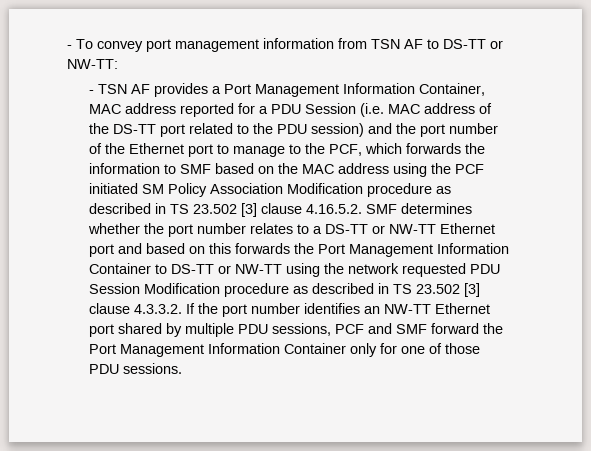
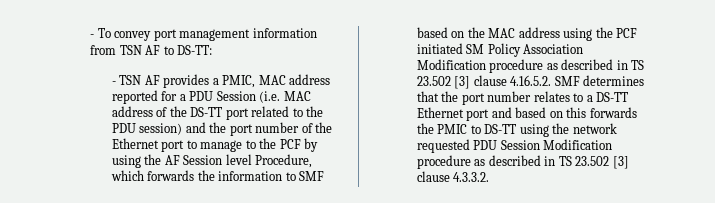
[443,39,504,49] [67,59,119,69] DS-TT or NW-TT: -> [177,45,213,55] DS-TT:
[223,83,485,97] Port Management Information Container, -> [222,75,256,88] PMIC,
[328,144,362,156] PCF, -> [279,138,319,152] [111,154,313,168] PCF by using the AF Session level Procedure,
[87,223,140,234] whether -> [416,91,439,102] that
[371,224,436,234] or NW-TT -> (629, 97) none
[317,243,509,257] [88,263,282,274] Port Management Information Container to DS-TT or NW-TT -> [437,124,517,134] PMIC to DS-TT
[185,303,490,317] [88,323,503,337] [88,343,480,357] [88,363,182,374] If the port number identifies an NW-TT Ethernet port shared by multiple PDU sessions, PCF and SMF forward the Port Management Information Container only for one of those PDU sessions. -> (490, 177) none

